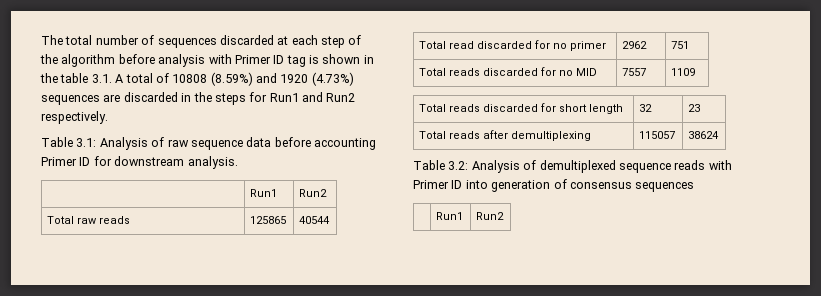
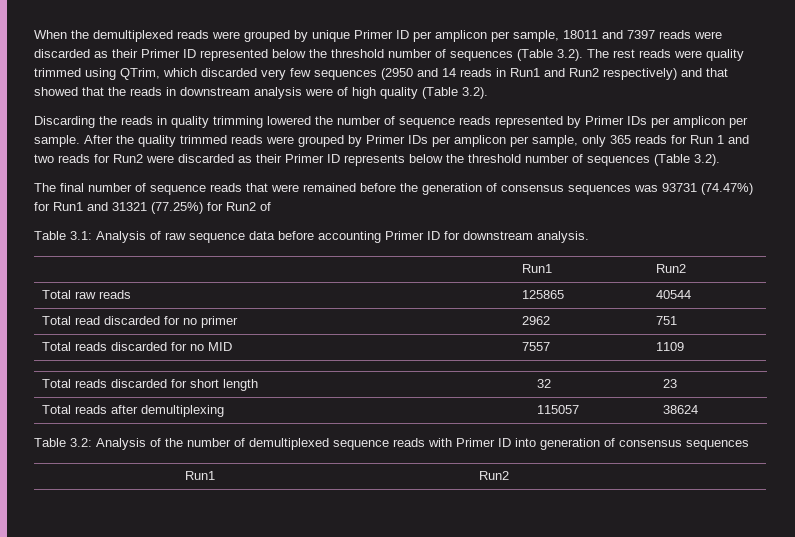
[41,35,362,48] [40,54,374,67] [40,72,354,86] [41,92,356,105] [41,111,108,124] The total number of sequences discarded at each step of the algorithm before analysis with Primer ID tag is shown in the table 3.1. A total of 10808 (8.59%) and 1920 (4.73%) sequences are discarded in the steps for Run1 and Run2 respectively. -> [34,30,722,42] [34,49,744,61] [34,68,728,80] [34,87,488,99] [34,116,748,128] [34,135,749,147] [34,154,720,166] [34,183,753,195] [34,202,271,214] When the demultiplexed reads were grouped by unique Primer ID per amplicon per sample, 18011 and 7397 reads were discarded as their Primer ID represented below the threshold number of sequences (Table 3.2). The rest reads were quality trimmed using QTrim, which discarded very few sequences (2950 and 14 reads in Run1 and Run2 respectively) and that showed that the reads in downstream analysis were of high quality (Table 3.2). // Discarding the reads in quality trimming lowered the number of sequence reads represented by Primer IDs per amplicon per sample. After the quality trimmed reads were grouped by Primer IDs per amplicon per sample, only 365 reads for Run 1 and two reads for Run2 were discarded as their Primer ID represents below the threshold number of sequences (Table 3.2). // The final number of sequence reads that were remained before the generation of consensus sequences was 93731 (74.47%) for Run1 and 31321 (77.25%) for Run2 of
(537, 165) none -> [165,438,245,447] the number of

